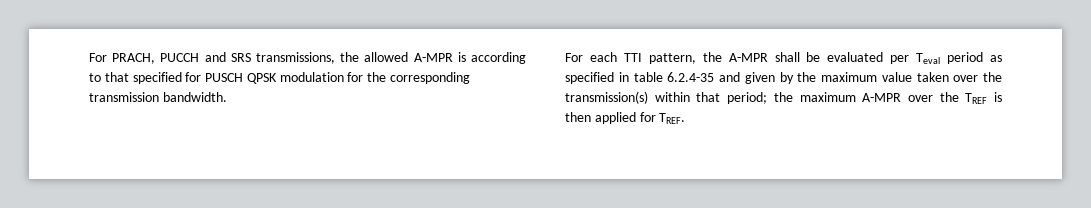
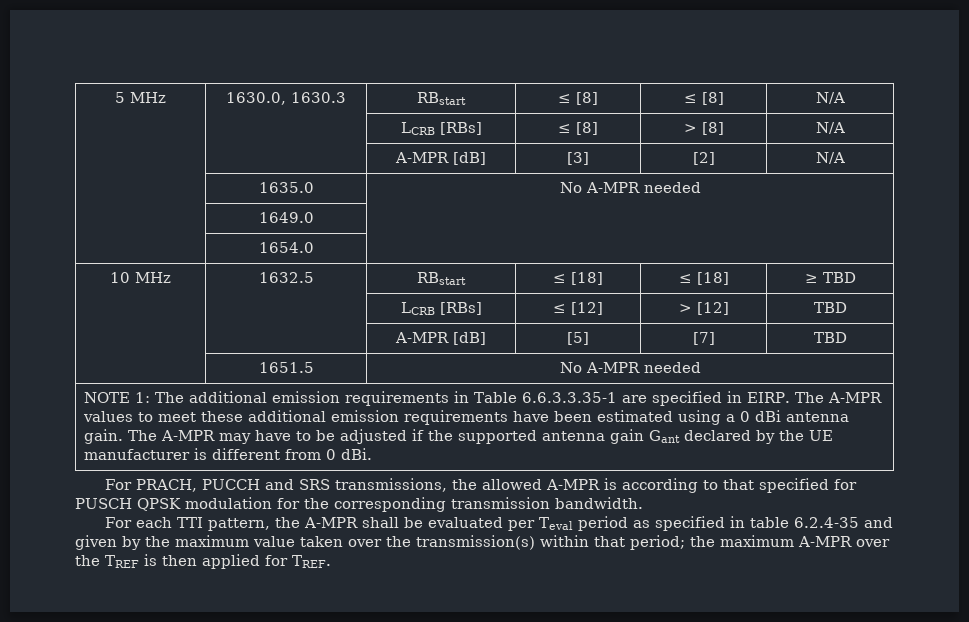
(89, 57) none -> [115,92,166,103] [226,92,346,105] [417,92,466,105] [558,92,598,105] [683,92,724,105] [815,92,845,104] [400,122,482,135] [558,122,598,135] [683,122,724,135] [815,122,845,134] [395,152,486,165] [567,152,589,165] [692,152,715,165] [815,152,845,164] [258,182,314,193] [559,182,701,193] [258,212,314,223] [258,242,314,253] [110,272,171,283] [258,272,314,283] [417,272,466,285] [553,272,603,285] [678,272,729,285] [804,272,856,283] [400,302,482,315] [553,302,603,315] [678,302,729,315] [813,302,847,313] [395,332,486,345] [567,332,589,345] [692,332,715,345] [813,332,847,343] [258,362,314,373] [559,362,701,373] [83,391,882,406] [82,410,849,425] [83,429,833,444] [83,448,372,460] 5 MHz | 1630.0, 1630.3 | RBstart | ≤ [8] | ≤ [8] | N/A // | | LCRB [RBs] | ≤ [8] | > [8] | N/A // | | A-MPR [dB] | [3] | [2] | N/A // | 1635.0 | No A-MPR needed // | 1649.0 | // | 1654.0 | // 10 MHz | 1632.5 | RBstart | ≤ [18] | ≤ [18] | ≥ TBD // | | LCRB [RBs] | ≤ [12] | > [12] | TBD // | | A-MPR [dB] | [5] | [7] | TBD // | 1651.5 | No A-MPR needed // NOTE 1: The additional emission requirements in Table 6.6.3.3.35-1 are specified in EIRP. The A-MPR values to meet these additional emission requirements have been estimated using a 0 dBi antenna gain. The A-MPR may have to be adjusted if the supported antenna gain Gant declared by the UE manufacturer is different from 0 dBi. //

